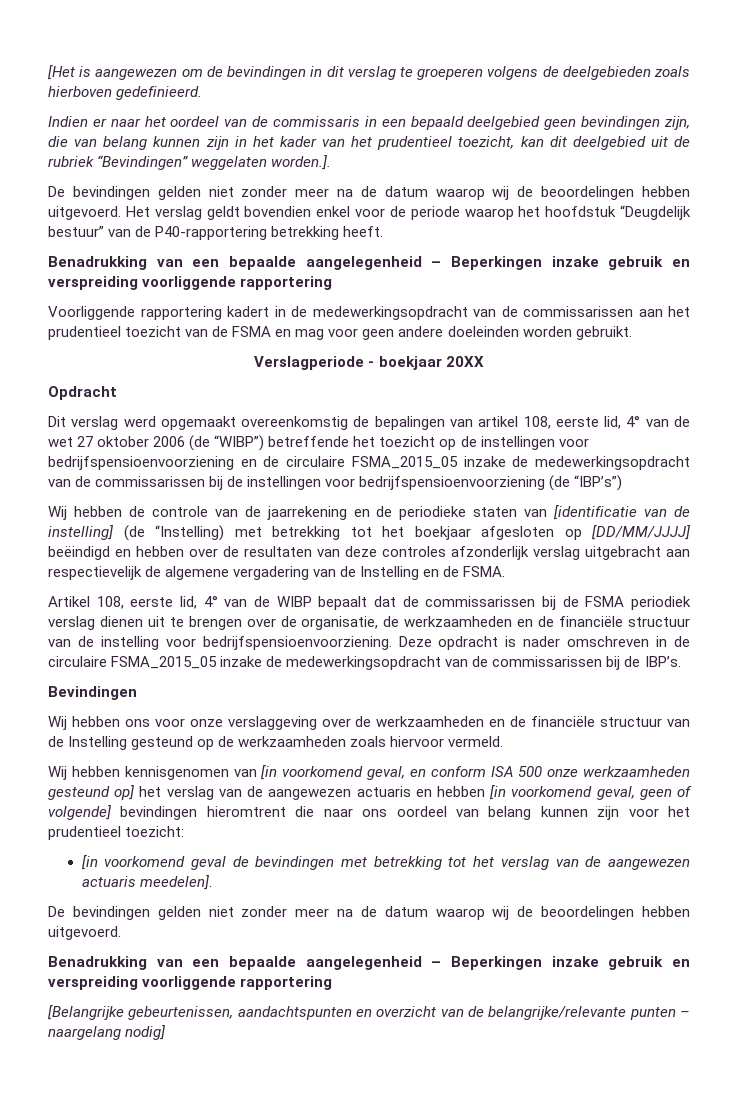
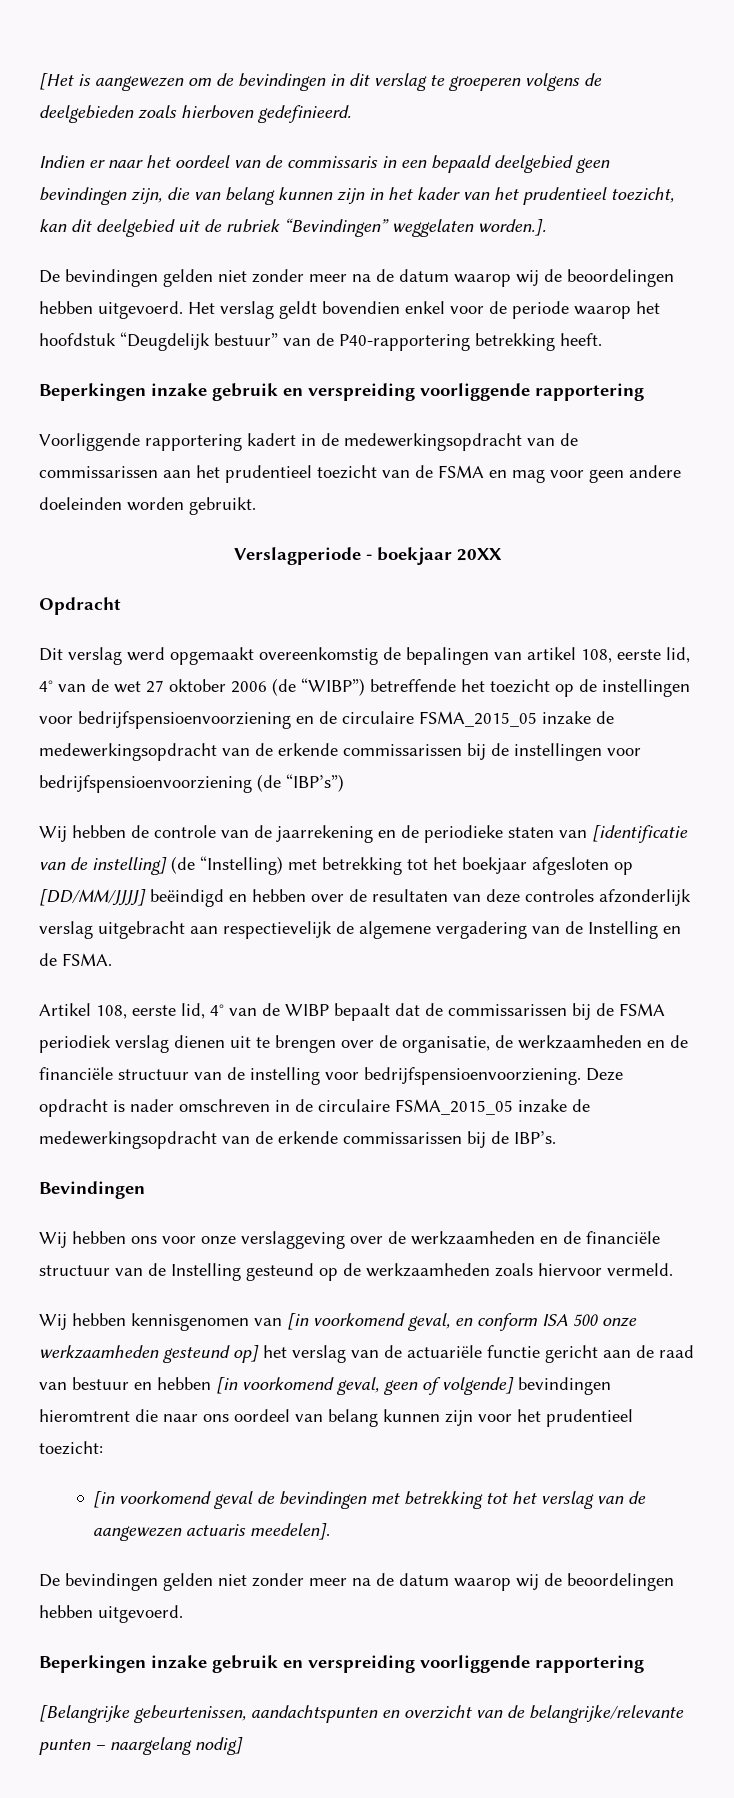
[48,256,442,270] Benadrukking van een bepaalde aangelegenheid – -> (602, 339) none
(92, 481) none -> [278,743,338,756] erkende
(489, 661) none -> [278,1131,338,1144] erkende
[268,786,411,800] aangewezen actuaris -> [407,1345,694,1363] [39,1377,129,1390] actuariële functie gericht aan de raad van bestuur
[48,956,442,970] Benadrukking van een bepaalde aangelegenheid – -> (183, 1614) none

